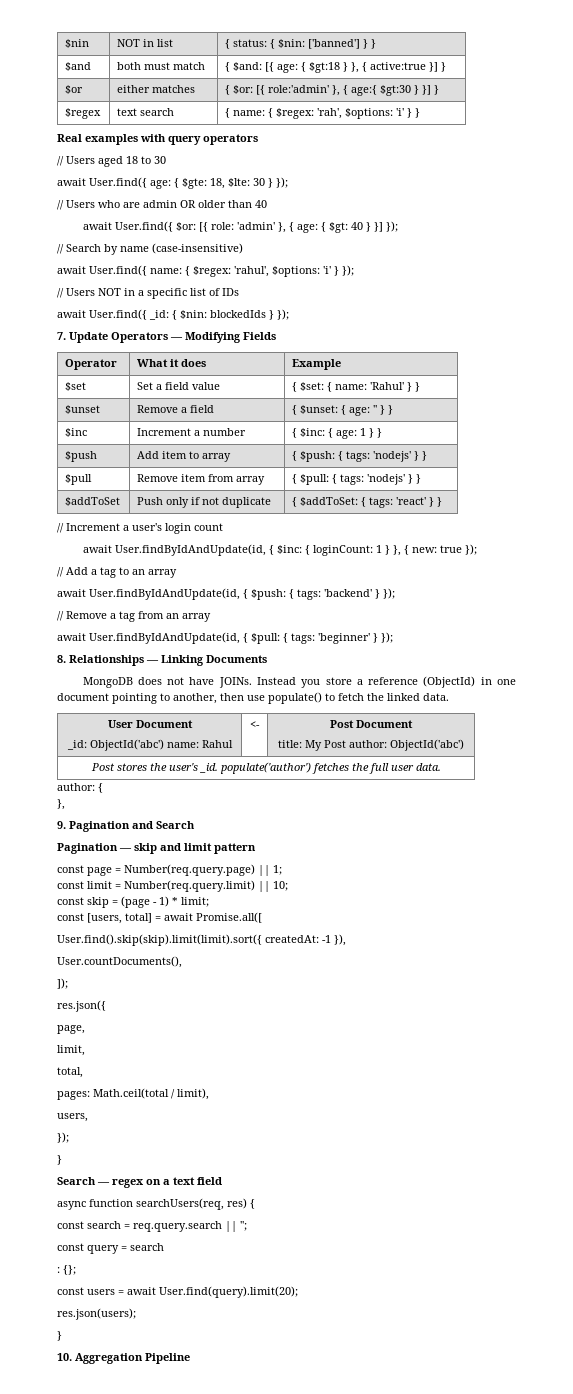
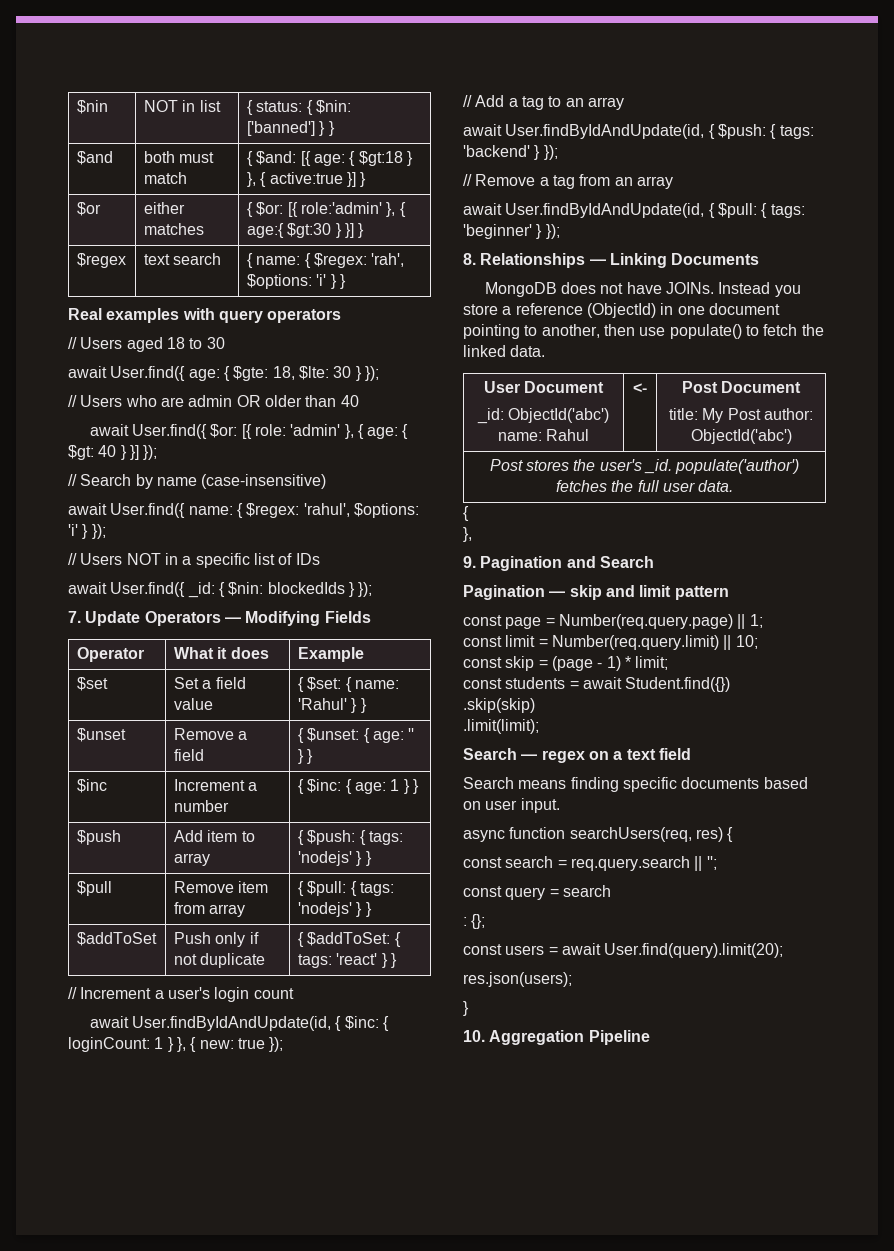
[57,783,95,791] author: -> (734, 486) none
[87,912,262,924] [57,934,346,946] [57,956,182,968] [57,978,68,989] [57,1000,106,1012] [57,1025,85,1034] [57,1045,85,1056] [57,1067,83,1078] [57,1088,209,1100] [57,1113,88,1122] [57,1132,69,1143] [57,1155,62,1165] [users, total] = await Promise.all([ // User.find().skip(skip).limit(limit).sort({ createdAt: -1 }), // User.countDocuments(), // ]); // res.json({ // page, // limit, // total, // pages: Math.ceil(total / limit), // users, // }); // } -> [505,677,731,692] [463,698,535,713] [463,719,539,734] students = await Student.find({}) // .skip(skip) // .limit(limit);
(222, 1181) none -> [463,777,808,792] [463,798,560,813] // Search means finding specific documents based on user input.

